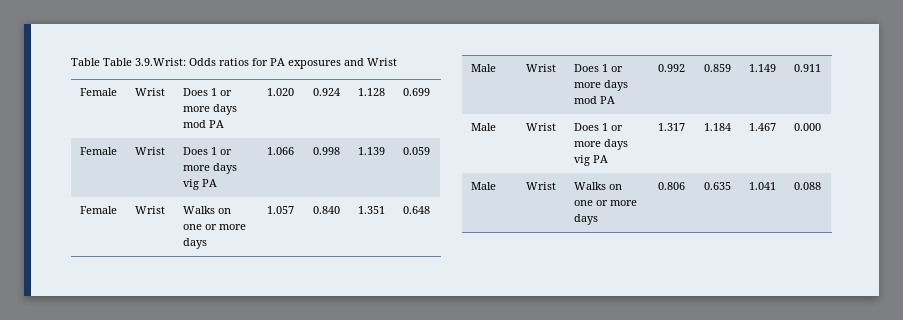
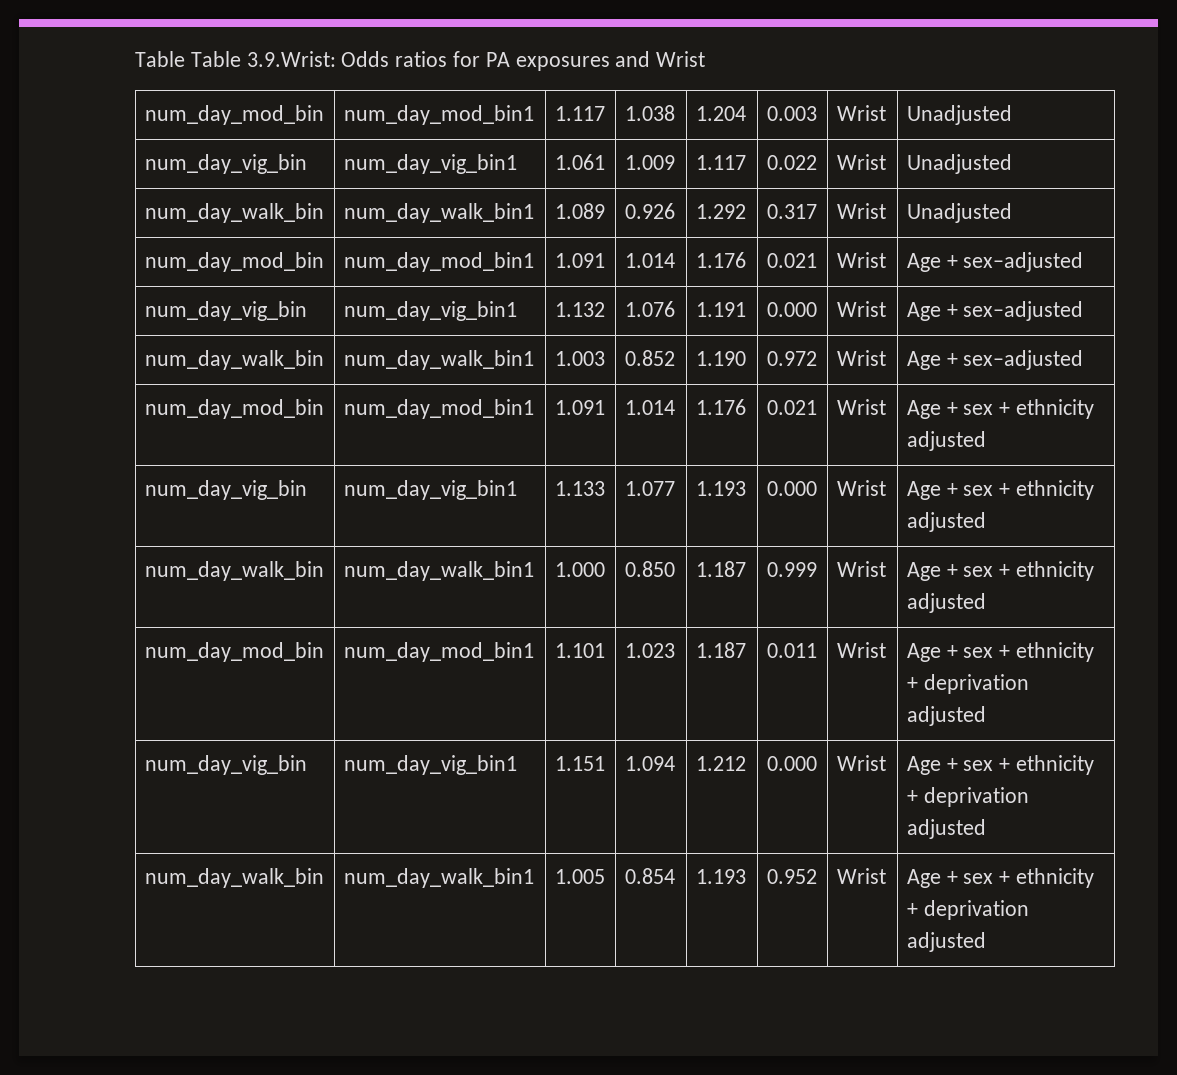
[79,88,117,96] [134,88,165,96] [182,88,232,96] [182,104,237,115] [182,120,224,128] [266,88,294,96] [312,88,340,96] [357,88,385,96] [402,88,430,96] [79,147,117,155] [134,147,165,155] [182,147,232,155] [182,163,237,174] [182,179,217,190] [266,147,294,155] [312,147,340,155] [357,147,385,155] [402,147,430,155] [79,206,117,214] [134,206,165,214] [182,206,231,214] [182,224,246,230] [182,238,207,249] [266,206,294,214] [312,206,340,214] [357,206,385,214] [402,206,430,214] [470,64,496,72] [525,64,556,72] [573,64,623,72] [573,80,628,91] [573,96,615,104] [657,64,685,72] [703,64,731,72] [748,64,776,72] [793,64,821,72] [470,123,496,131] [525,123,556,131] [573,123,623,131] [573,139,628,150] [573,155,608,166] [657,123,685,131] [703,123,731,131] [748,123,776,131] [793,123,821,131] [470,182,496,190] [525,182,556,190] [573,182,622,190] [573,200,637,206] [573,214,598,225] [657,182,685,190] [703,182,731,190] [748,182,776,190] [793,182,821,190] Female | Wrist | Does 1 or more days mod PA | 1.020 | 0.924 | 1.128 | 0.699 // Female | Wrist | Does 1 or more days vig PA | 1.066 | 0.998 | 1.139 | 0.059 // Female | Wrist | Walks on one or more days | 1.057 | 0.840 | 1.351 | 0.648 // Male | Wrist | Does 1 or more days mod PA | 0.992 | 0.859 | 1.149 | 0.911 // Male | Wrist | Does 1 or more days vig PA | 1.317 | 1.184 | 1.467 | 0.000 // Male | Wrist | Walks on one or more days | 0.806 | 0.635 | 1.041 | 0.088 -> [144,105,324,125] [343,105,534,125] [554,106,605,121] [624,105,675,121] [695,106,746,121] [766,106,817,121] [836,105,886,121] [906,105,1012,125] [144,154,307,174] [343,154,517,174] [554,154,605,170] [624,155,675,170] [695,155,746,170] [766,155,817,170] [836,154,886,170] [906,154,1012,174] [144,203,324,223] [343,203,534,223] [554,203,605,219] [624,203,675,219] [695,204,746,219] [766,204,817,219] [836,203,886,219] [906,203,1012,223] [144,252,324,272] [343,252,534,272] [554,253,605,268] [624,253,675,268] [695,252,746,268] [766,253,817,268] [836,252,886,268] [906,252,1084,272] [144,301,307,321] [343,301,517,321] [554,302,605,317] [624,301,675,317] [695,302,746,317] [766,302,817,317] [836,301,886,317] [906,301,1084,321] [144,350,324,370] [343,350,534,370] [554,351,605,366] [624,350,675,366] [695,351,746,366] [766,351,817,366] [836,350,886,366] [906,350,1084,370] [144,399,324,419] [343,399,534,419] [554,400,605,415] [624,400,675,415] [695,399,746,415] [766,400,817,415] [836,399,886,415] [906,399,1095,419] [906,431,986,451] [144,480,307,500] [343,480,517,500] [554,481,605,496] [624,481,675,496] [695,481,746,496] [766,481,817,496] [836,480,886,496] [906,480,1095,500] [906,512,986,532] [144,561,324,581] [343,561,534,581] [554,562,605,577] [624,561,675,577] [695,561,746,577] [766,562,817,577] [836,561,886,577] [906,561,1095,581] [906,593,986,613] [144,642,324,662] [343,642,534,662] [554,643,605,658] [624,643,675,658] [695,642,746,658] [766,643,817,658] [836,642,886,658] [906,642,1095,662] [906,674,1029,694] [906,706,986,726] [144,755,307,775] [343,755,517,775] [554,756,605,771] [624,756,675,771] [695,756,746,771] [766,756,817,771] [836,755,886,771] [906,755,1095,775] [906,787,1029,807] [906,819,986,839] [144,868,324,888] [343,868,534,888] [554,869,605,884] [624,868,675,884] [695,869,746,884] [766,869,817,884] [836,868,886,884] [906,868,1095,888] [906,900,1029,920] [906,932,986,952] num_day_mod_bin | num_day_mod_bin1 | 1.117 | 1.038 | 1.204 | 0.003 | Wrist | Unadjusted // num_day_vig_bin | num_day_vig_bin1 | 1.061 | 1.009 | 1.117 | 0.022 | Wrist | Unadjusted // num_day_walk_bin | num_day_walk_bin1 | 1.089 | 0.926 | 1.292 | 0.317 | Wrist | Unadjusted // num_day_mod_bin | num_day_mod_bin1 | 1.091 | 1.014 | 1.176 | 0.021 | Wrist | Age + sex–adjusted // num_day_vig_bin | num_day_vig_bin1 | 1.132 | 1.076 | 1.191 | 0.000 | Wrist | Age + sex–adjusted // num_day_walk_bin | num_day_walk_bin1 | 1.003 | 0.852 | 1.190 | 0.972 | Wrist | Age + sex–adjusted // num_day_mod_bin | num_day_mod_bin1 | 1.091 | 1.014 | 1.176 | 0.021 | Wrist | Age + sex + ethnicity adjusted // num_day_vig_bin | num_day_vig_bin1 | 1.133 | 1.077 | 1.193 | 0.000 | Wrist | Age + sex + ethnicity adjusted // num_day_walk_bin | num_day_walk_bin1 | 1.000 | 0.850 | 1.187 | 0.999 | Wrist | Age + sex + ethnicity adjusted // num_day_mod_bin | num_day_mod_bin1 | 1.101 | 1.023 | 1.187 | 0.011 | Wrist | Age + sex + ethnicity + deprivation adjusted // num_day_vig_bin | num_day_vig_bin1 | 1.151 | 1.094 | 1.212 | 0.000 | Wrist | Age + sex + ethnicity + deprivation adjusted // num_day_walk_bin | num_day_walk_bin1 | 1.005 | 0.854 | 1.193 | 0.952 | Wrist | Age + sex + ethnicity + deprivation adjusted

